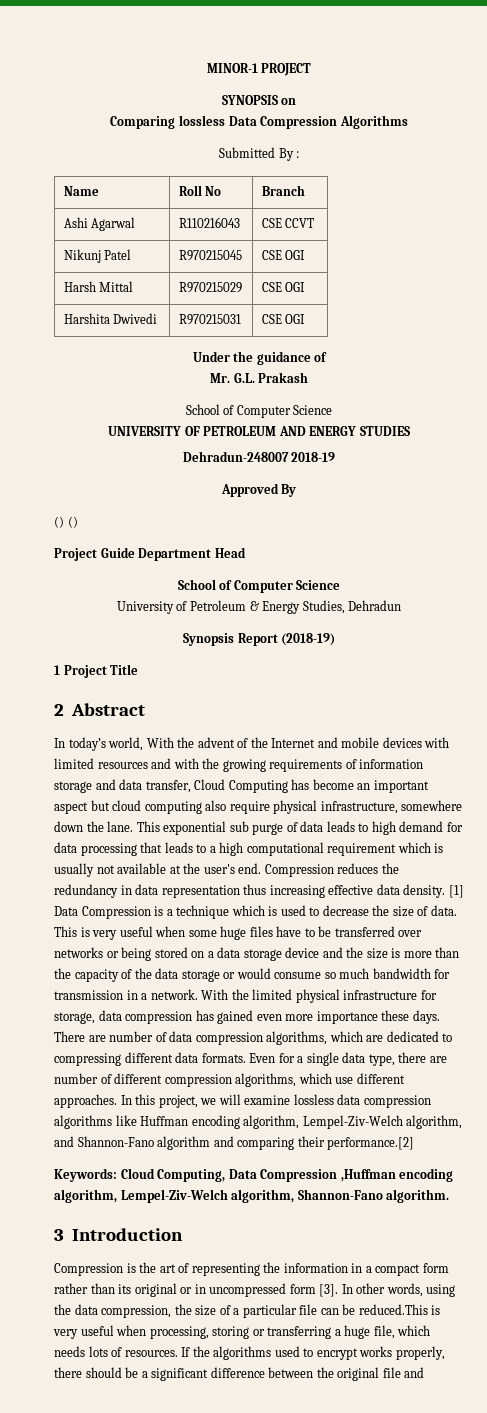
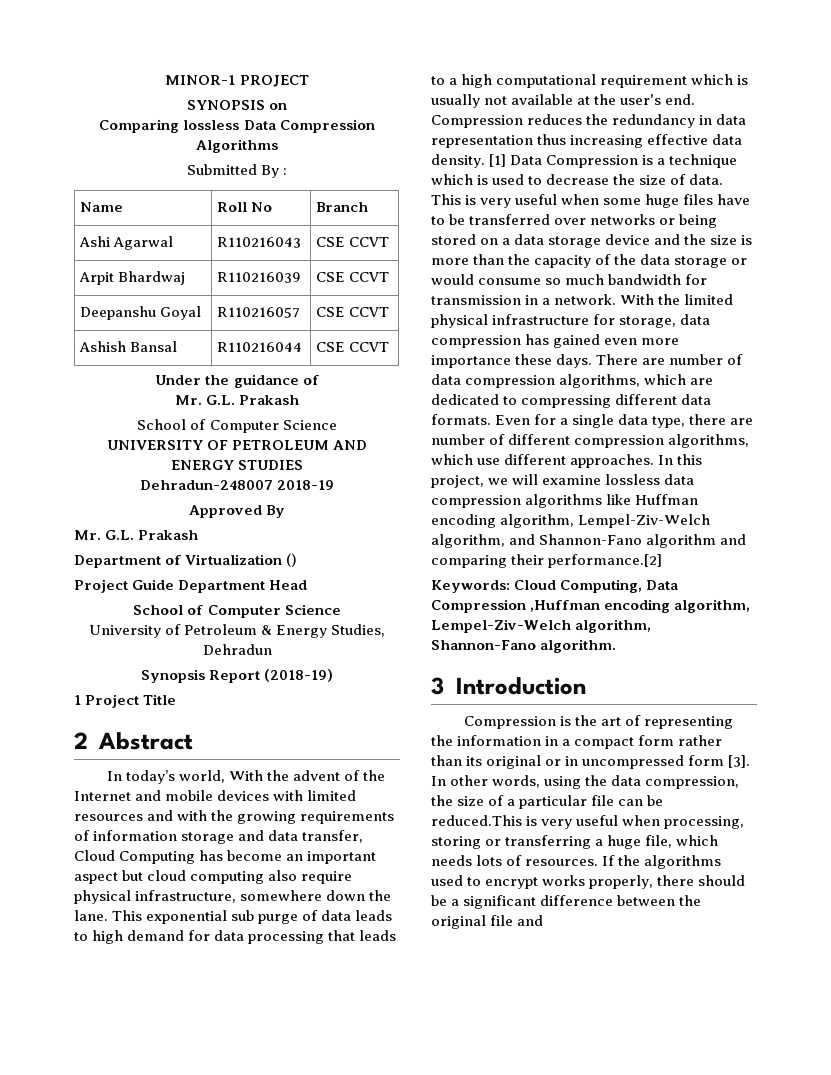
[63,249,132,263] [178,250,242,261] [261,250,306,260] [63,281,134,292] [178,282,242,293] [261,282,306,292] [63,313,158,324] [178,314,241,325] [261,314,306,324] Nikunj Patel | R970215045 | CSE OGI // Harsh Mittal | R970215029 | CSE OGI // Harshita Dwivedi | R970215031 | CSE OGI -> [79,271,186,285] [217,272,302,283] [316,272,390,282] [80,306,202,320] [217,307,301,318] [316,307,390,317] [79,341,178,352] [217,342,303,352] [316,342,390,352] Arpit Bhardwaj | R110216039 | CSE CCVT // Deepanshu Goyal | R110216057 | CSE CCVT // Ashish Bansal | R110216044 | CSE CCVT
[54,516,64,528] () -> [74,530,199,540] [74,554,283,568] Mr. G.L. Prakash // Department of Virtualization

